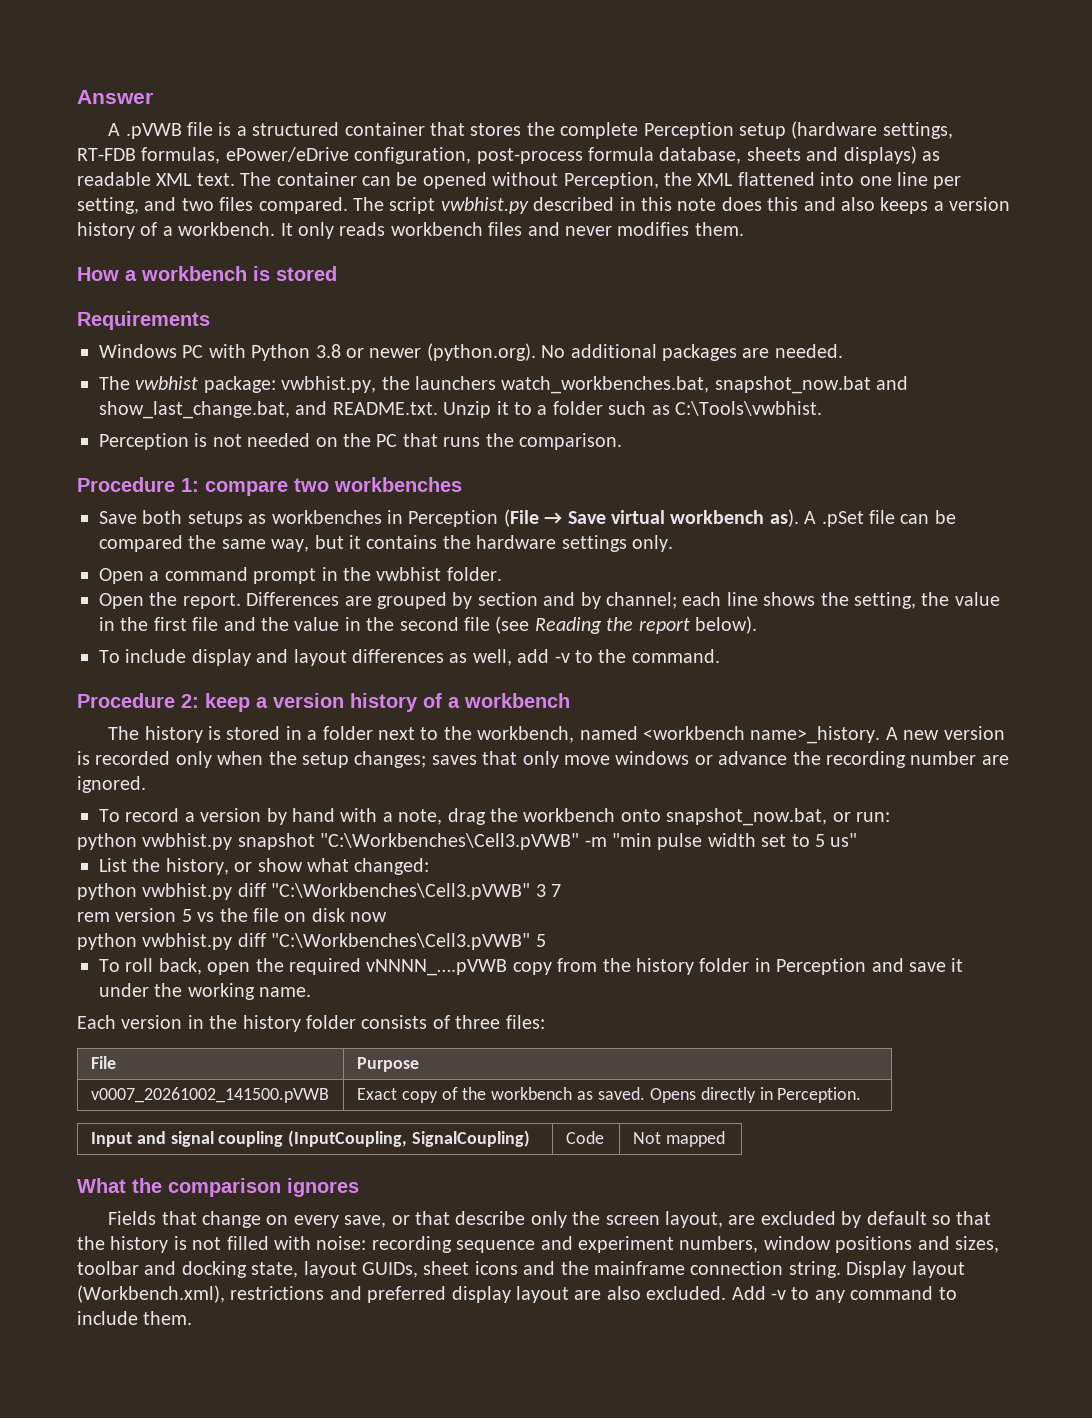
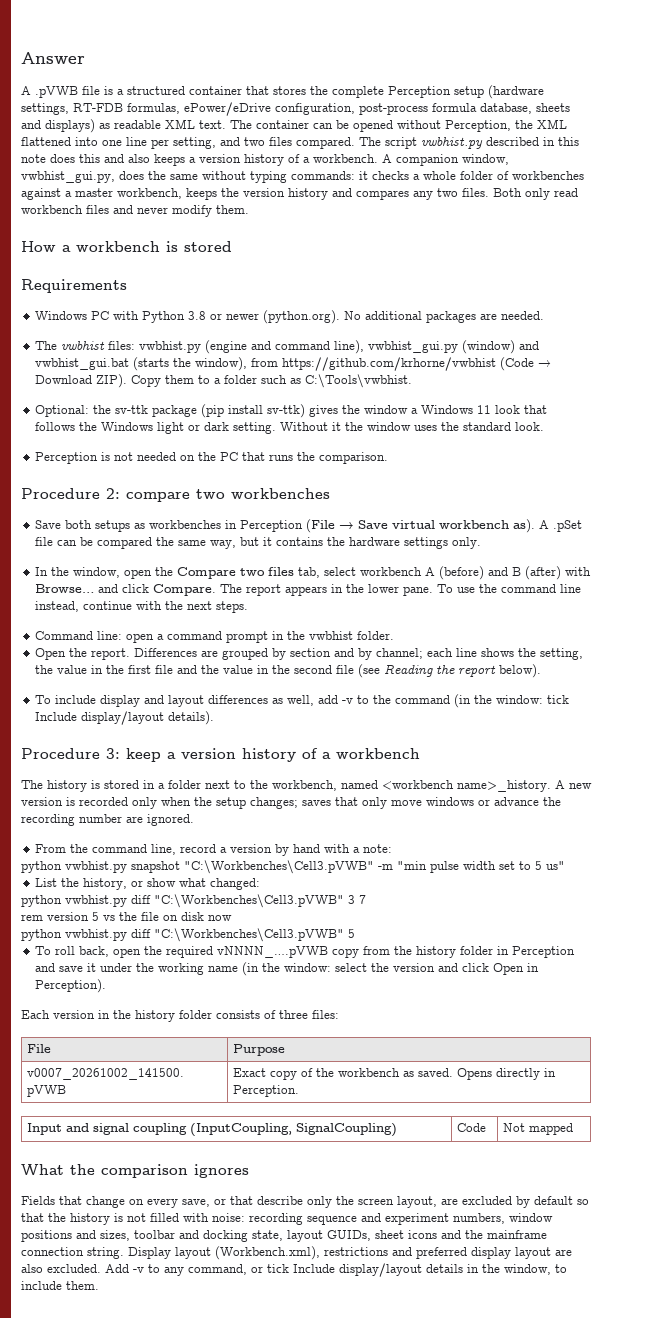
[280,222,386,239] It only reads -> [382,154,509,166] [21,171,584,183] [21,188,578,200] A companion window, vwbhist_gui.py, does the same without typing commands: it checks a whole folder of workbenches against a master workbench, keeps the version history and compares any two files. Both only read
[617,222,690,236] modifies -> [172,205,212,217] modify
[203,376,909,394] [99,401,509,419] package: vwbhist.py, the launchers watch_workbenches.bat, snapshot_now.bat and show_last_change.bat, and README.txt. Unzip it -> [108,340,540,354] [35,357,552,371] [35,374,195,388] files: vwbhist.py (engine and command line), vwbhist_gui.py (window) and vwbhist_gui.bat (starts the window), from https://github.com/krhorne/vwbhist (Code → Download ZIP). Copy them
(822, 408) none -> [35,404,548,418] [35,422,545,434] // Optional: the sv-ttk package (pip install sv-ttk) gives the window a Windows 11 look that follows the Windows light or dark setting. Without it the window uses the standard look.
[181,478,199,492] 1: -> [106,488,120,499] 2:
[99,568,144,584] Open -> [35,566,592,580] [35,584,582,596] [35,601,249,613] [35,631,155,643] In the window, open the Compare two files tab, select workbench A (before) and B (after) with Browse… and click Compare. The report appears in the lower pane. To use the command line instead, continue with the next steps. // Command line: open
[631,649,720,663] [77,693,199,708] command. // Procedure 2: -> [395,694,570,708] [35,711,215,725] [21,748,120,759] command (in the window: tick Include display/layout details). // Procedure 3:
[99,809,120,822] To -> [35,844,177,855] From the command line,
[398,808,890,826] note, drag the workbench onto snapshot_now.bat, or run: -> [363,844,393,853] note:
[259,987,312,997] name. -> [208,962,540,976] [35,979,107,993] name (in the window: select the version and click Open in Perception).
[850,1286,934,1300] command -> [188,1263,551,1277] command, or tick Include display/layout details in the window,

